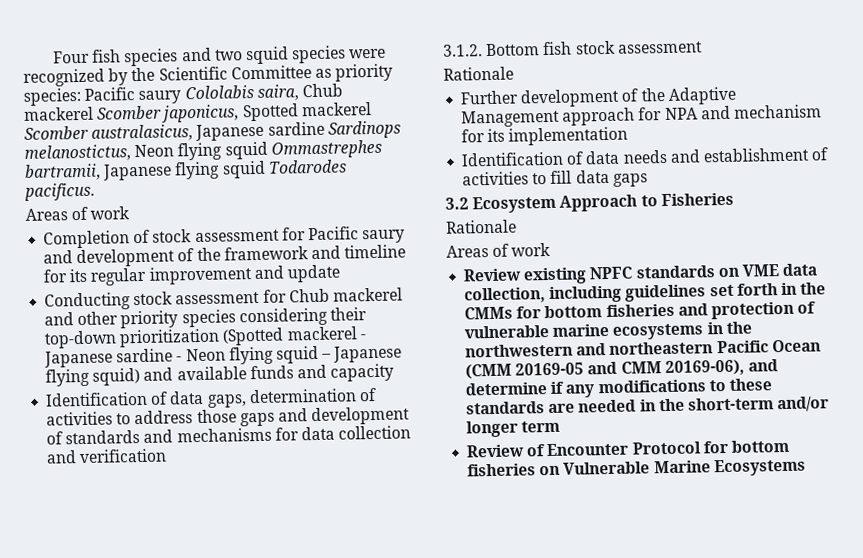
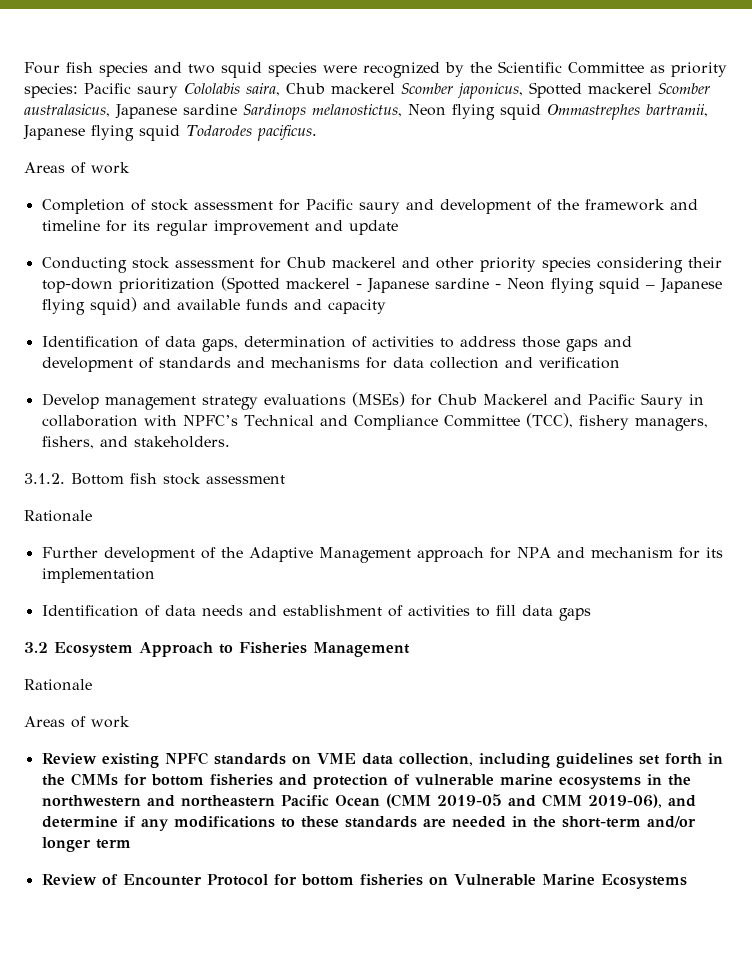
(168, 456) none -> [41,392,704,410] [41,413,708,431] [41,436,230,449] // Develop management strategy evaluations (MSEs) for Chub Mackerel and Pacific Saury in collaboration with NPFC’s Technical and Compliance Committee (TCC), fishery managers, fishers, and stakeholders.
(734, 199) none -> [313,642,410,657] Management
[515,362,585,376] 20169-05 -> [436,794,502,806] 2019-05
[664,359,745,377] 20169-06), -> [587,794,662,808] 2019-06),

